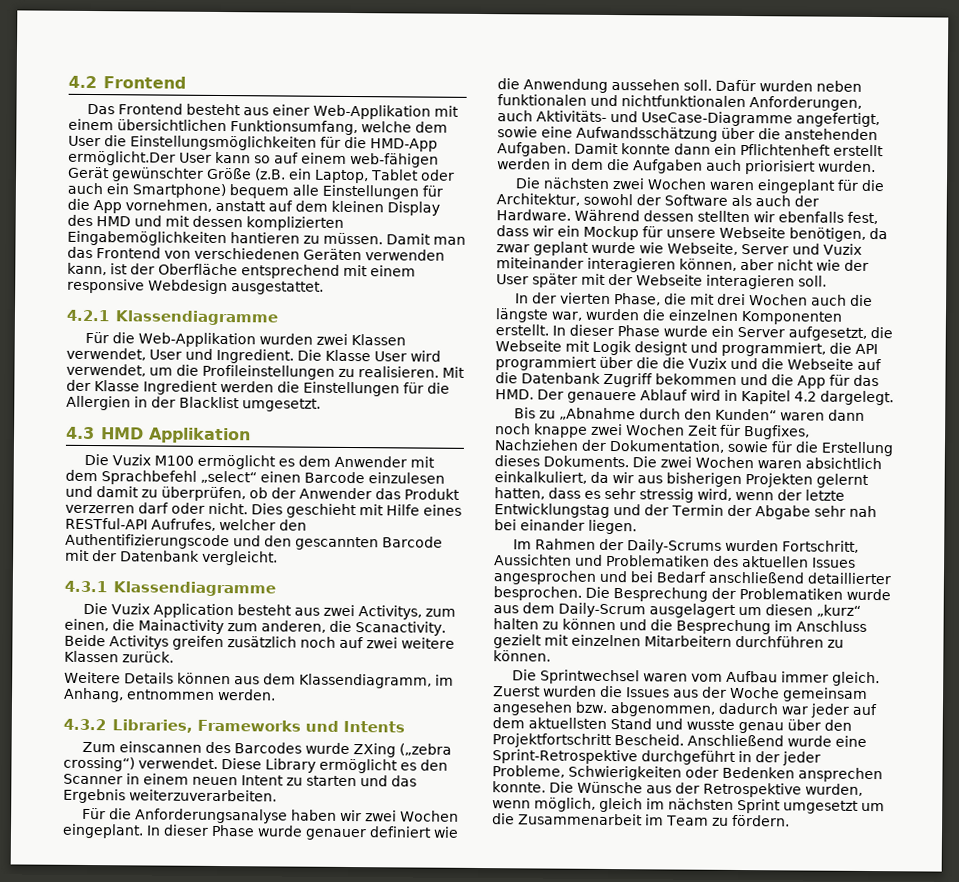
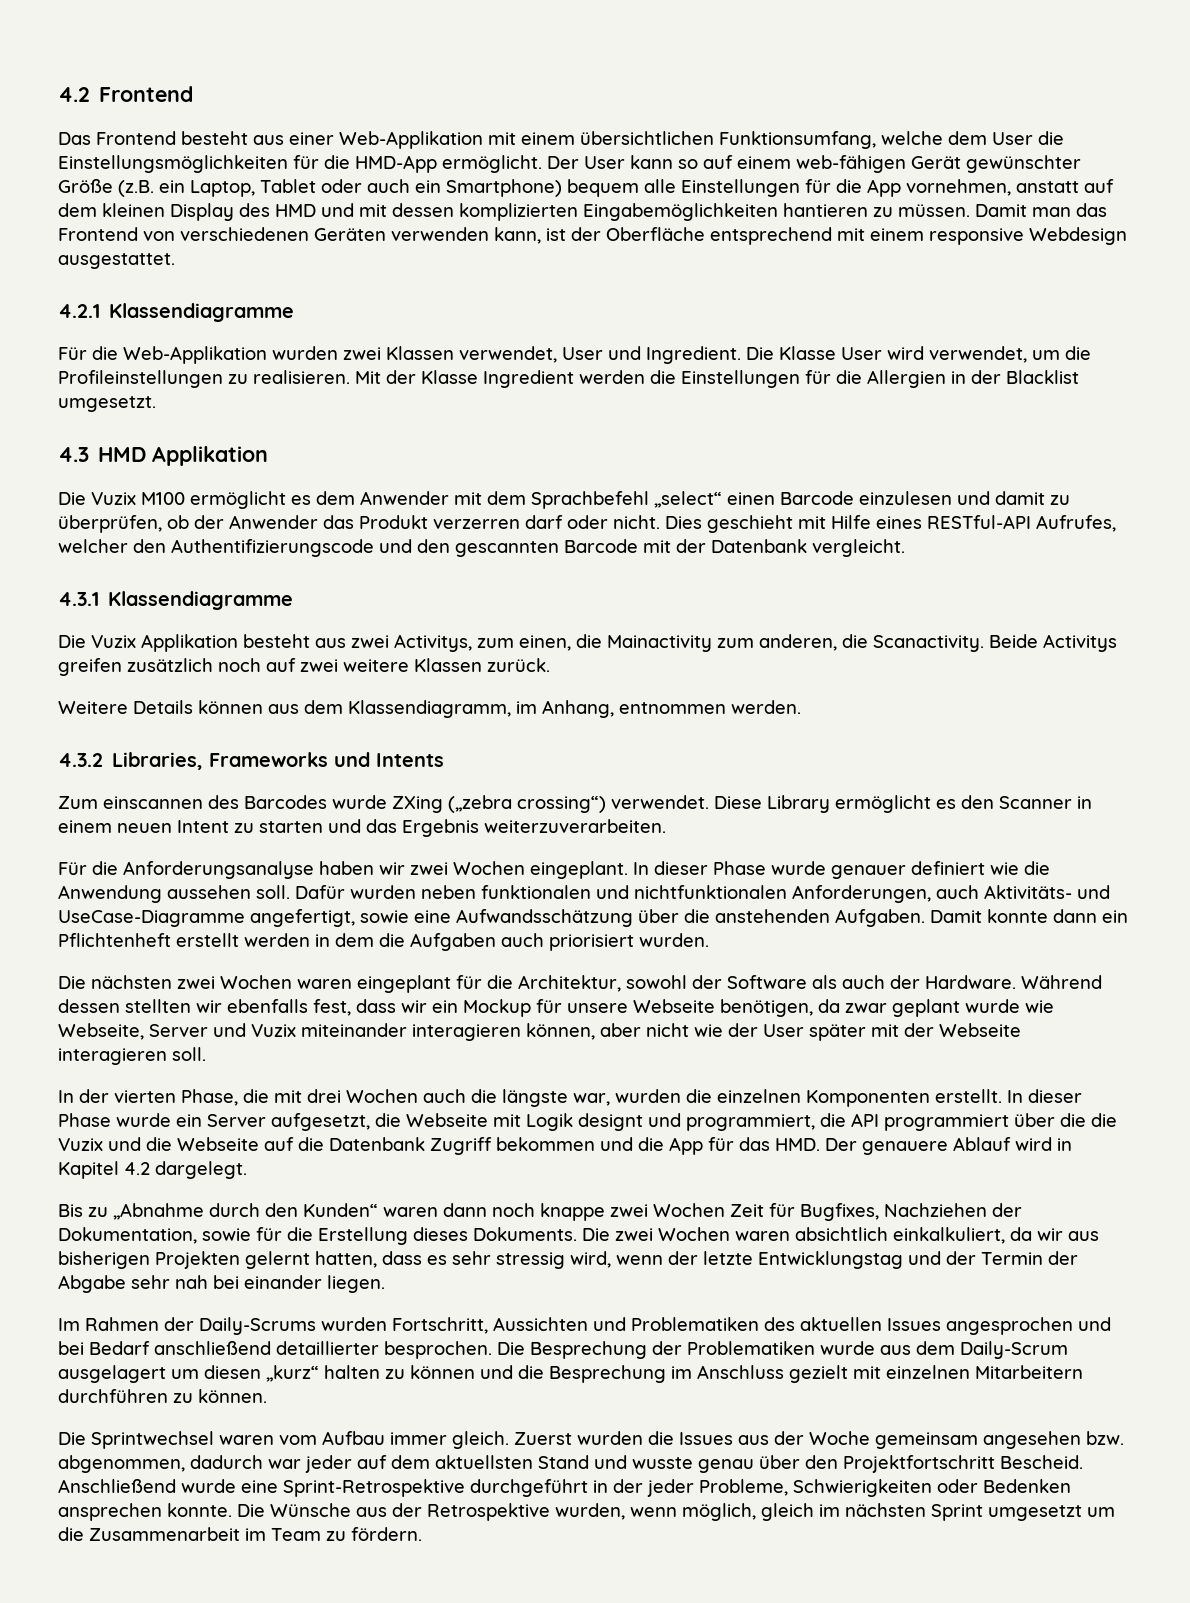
[68,150,176,166] ermöglicht.Der -> [442,155,579,173] ermöglicht. Der
[153,603,235,619] Application -> [141,634,238,652] Applikation

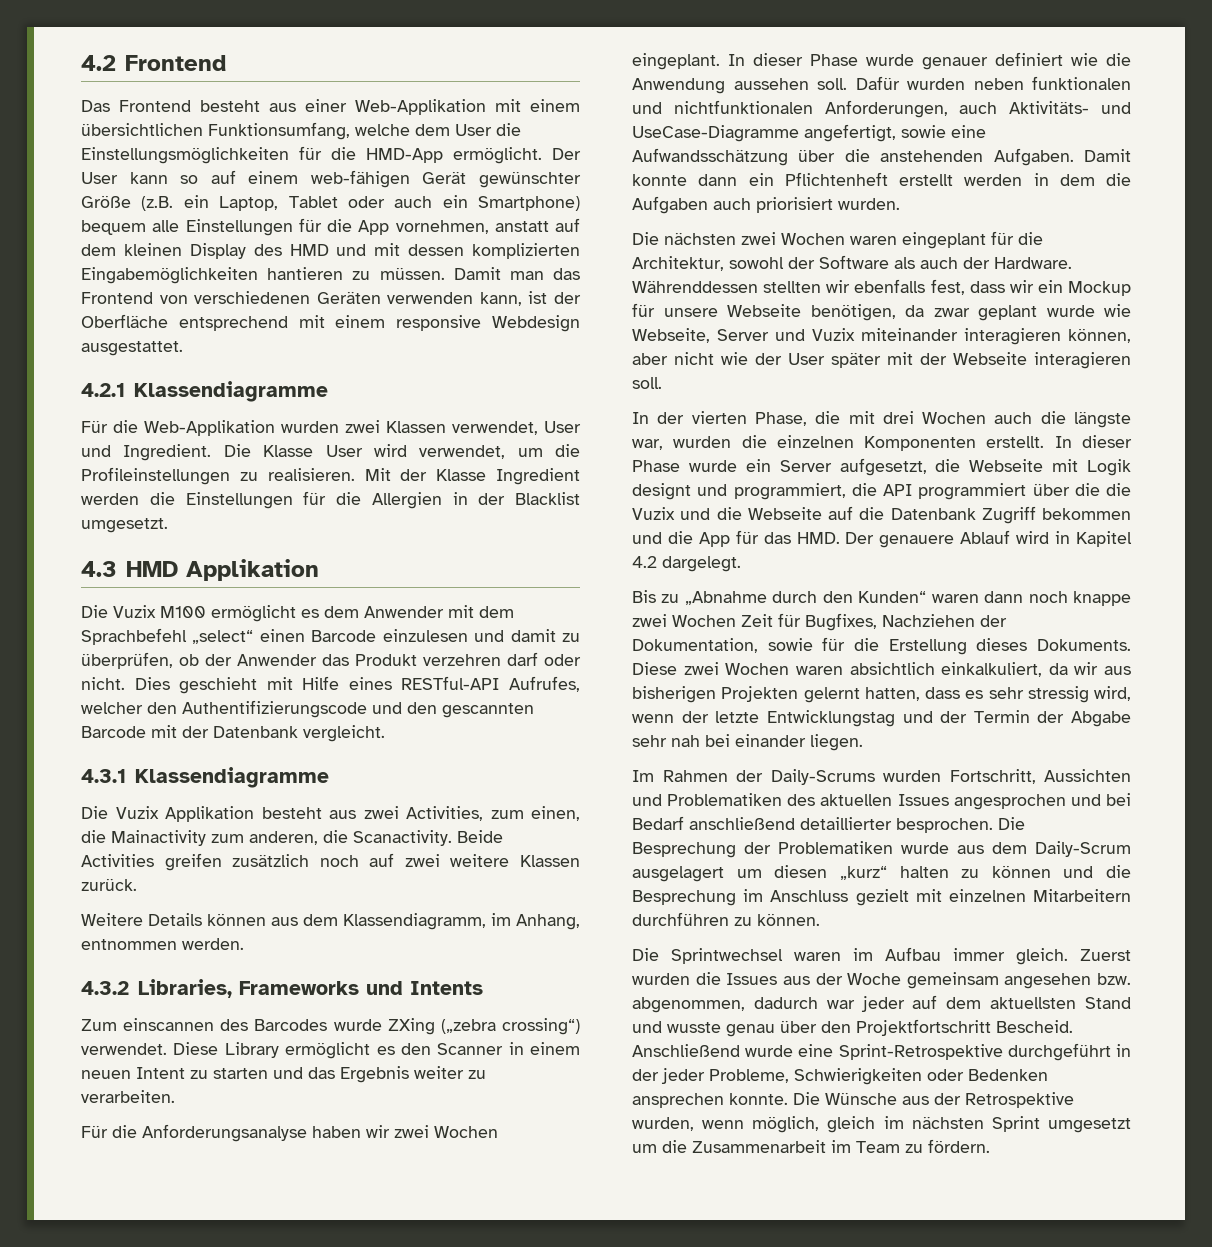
[433,519,520,529] verzerren -> [423,654,501,666] verzehren
[394,634,472,652] Activitys, -> [406,806,483,821] Activities,
[1043,634,1117,652] Activitys -> [81,854,154,867] Activities
[484,819,666,833] weiterzuverarbeiten. -> [414,1066,486,1079] [81,1090,175,1103] weiter zu verarbeiten.
[1021,975,1102,989] [58,999,120,1013] Während dessen -> [632,280,758,293] Währenddessen
[582,1228,610,1241] Die -> [632,662,677,675] Diese
[279,1435,317,1445] vom -> [853,948,873,961] im

